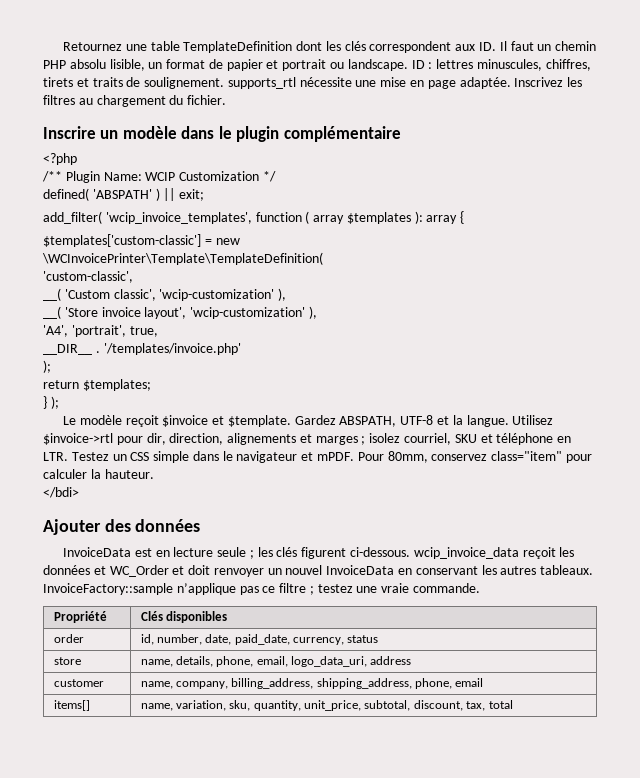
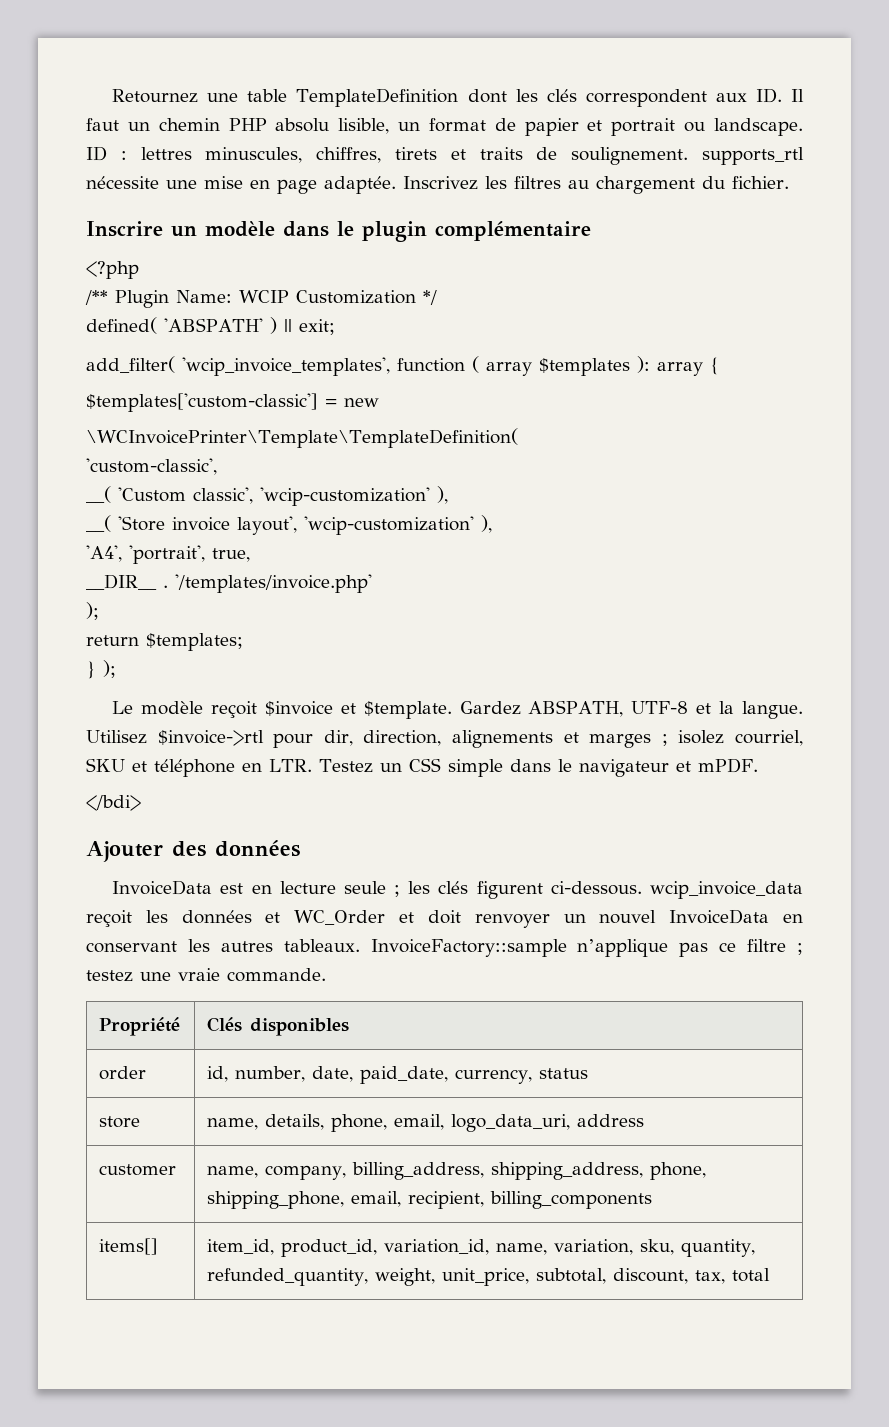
[357,451,592,463] [43,469,154,479] Pour 80mm, conservez class="item" pour calculer la hauteur. -> (758, 765) none
[455,678,484,687] [53,700,90,711] email // items[] | -> [207,1191,653,1209] [99,1238,159,1255] [207,1239,490,1257] shipping_phone, email, recipient, billing_components // items[] | item_id, product_id, variation_id,
(301, 705) none -> [207,1268,436,1286] refunded_quantity, weight,

